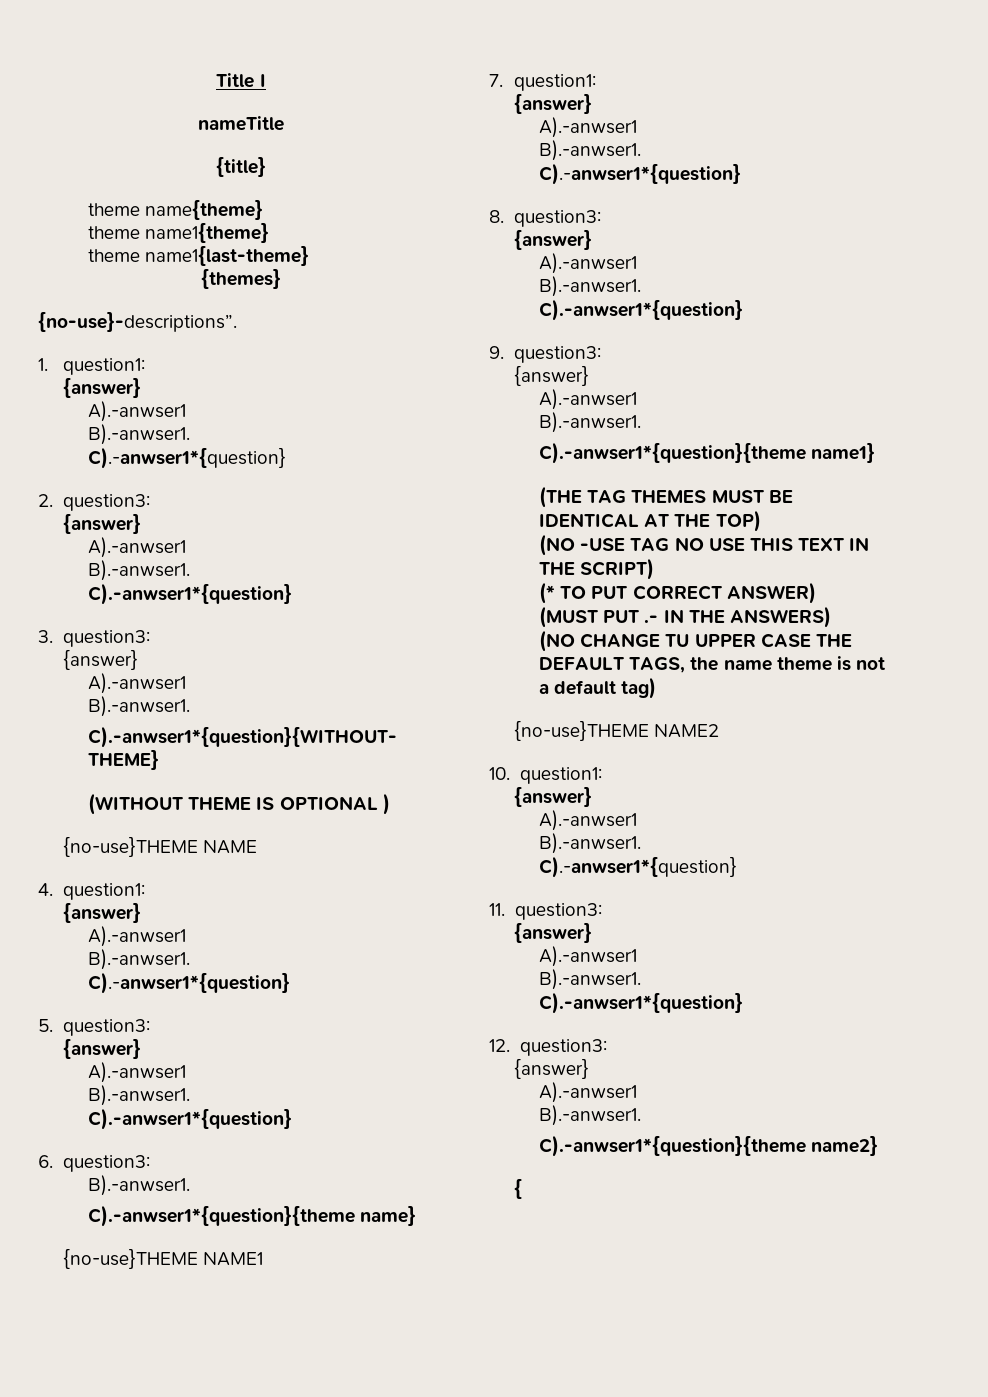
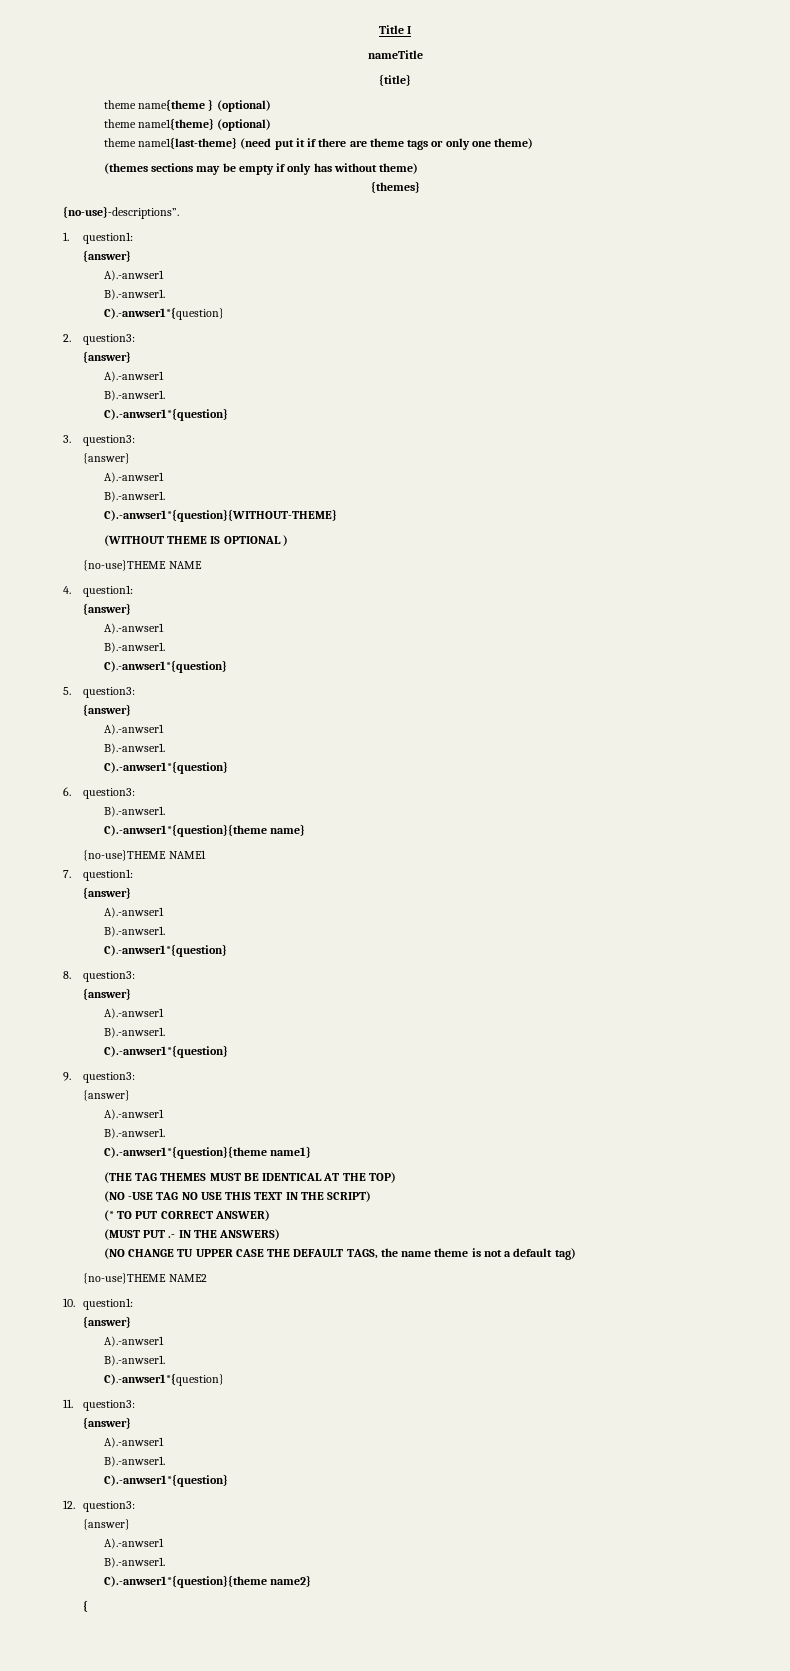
[145,200,264,220] name{theme} -> [138,99,271,112] name{theme } (optional)
(270, 233) none -> [217,119,272,131] (optional)
(310, 256) none -> [240,138,534,150] [103,163,419,175] (need put it if there are theme tags or only one theme) // (themes sections may be empty if only has without theme)

